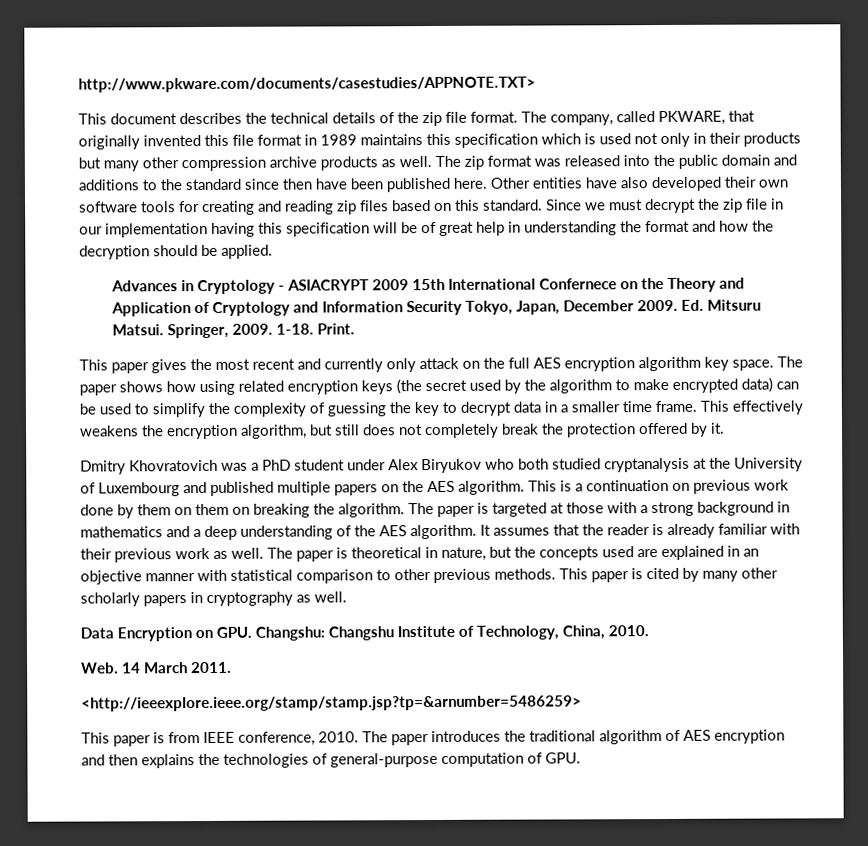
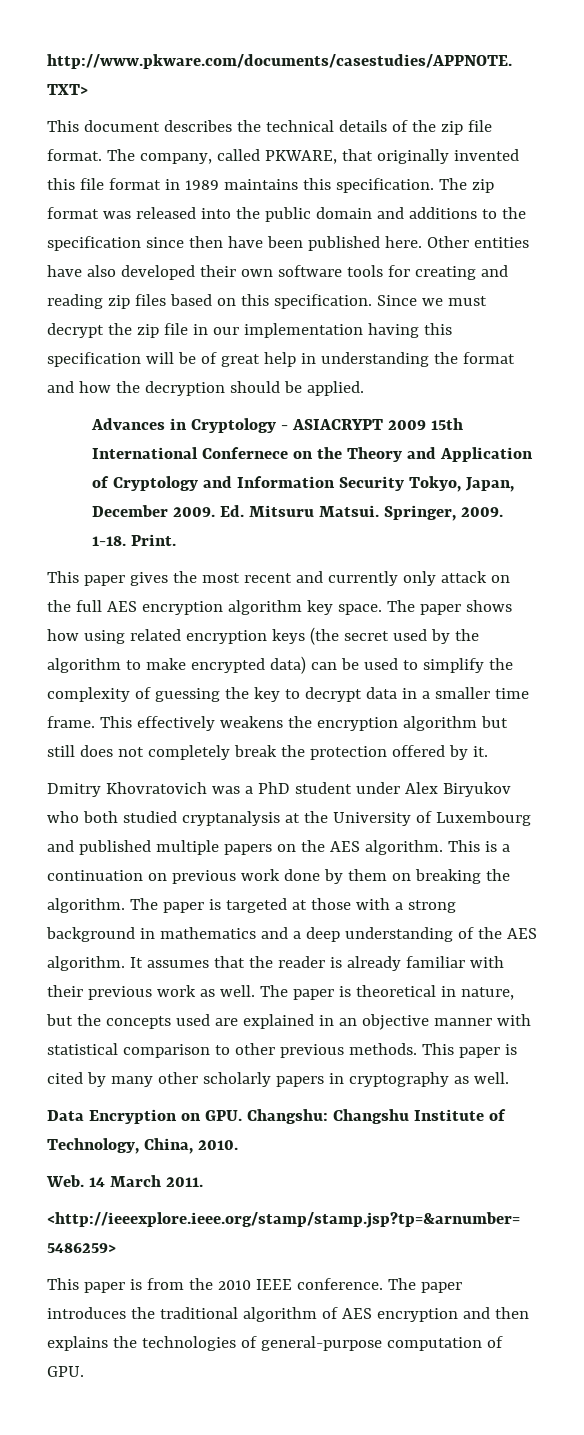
[454,132,801,148] [78,156,432,172] specification which is used not only in their products but many other compression archive products as well. -> [335,178,434,193] specification.
[185,178,241,191] standard -> [47,236,141,251] specification
[483,199,543,211] standard. -> [273,294,372,309] specification.
[241,424,307,439] algorithm, -> [402,716,477,731] algorithm
[195,503,250,516] them on -> (411, 877) none
[203,731,359,746] IEEE conference, 2010. -> [188,1278,383,1290] the 2010 IEEE conference.

